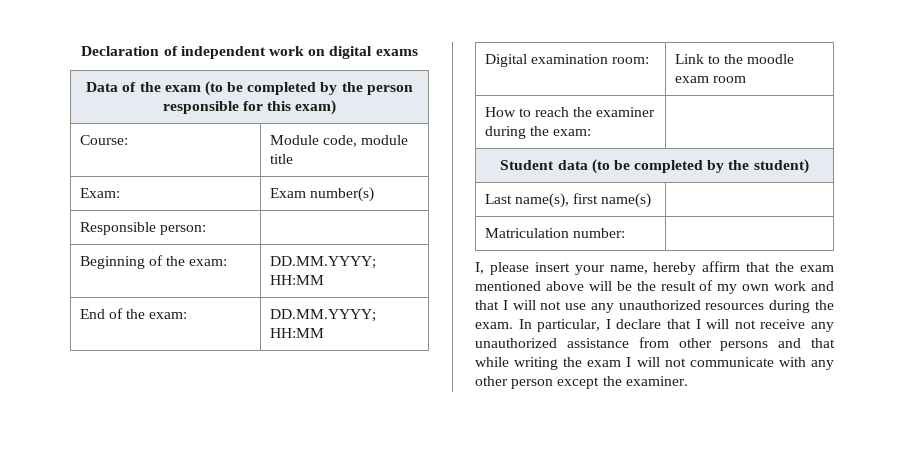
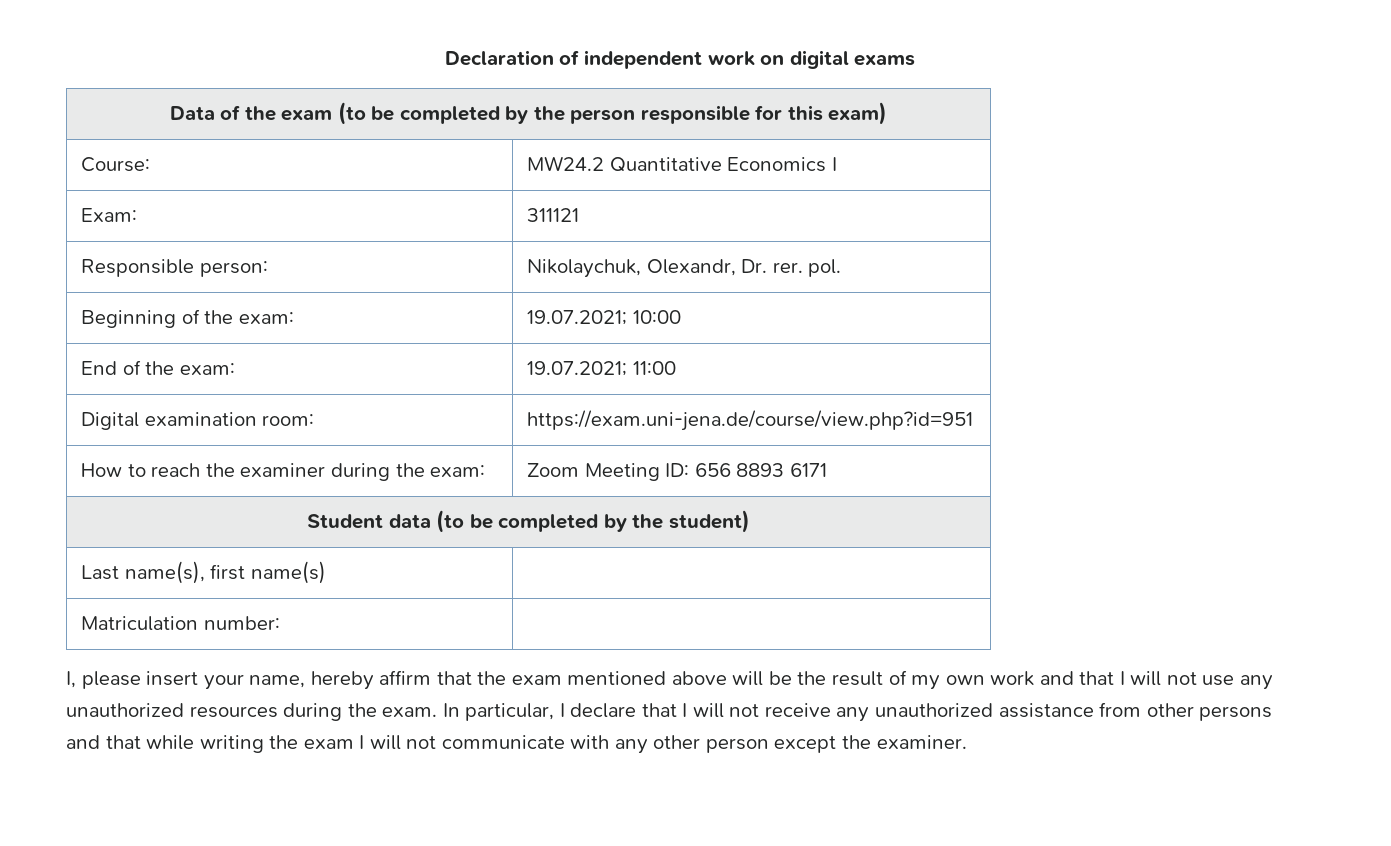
[269,135,409,147] [269,154,293,164] Module code, module title -> [527,156,837,172] MW24.2 Quantitative Economics I
[269,187,374,202] Exam number(s) -> [527,208,580,222] 311121
(206, 230) none -> [527,259,842,278] Nikolaychuk, Olexandr, Dr. rer. pol.
[269,256,376,269] [269,275,324,285] DD.MM.YYYY; HH:MM -> [527,310,681,325] 19.07.2021; 10:00
[269,309,376,322] [269,328,324,338] DD.MM.YYYY; HH:MM -> [527,361,676,376] 19.07.2021; 11:00
[674,54,795,64] [674,76,746,83] Link to the moodle exam room -> [527,410,974,431] https://exam.uni-jena.de/course/view.php?id=951
(592, 132) none -> [527,463,828,481] Zoom Meeting ID: 656 8893 6171

